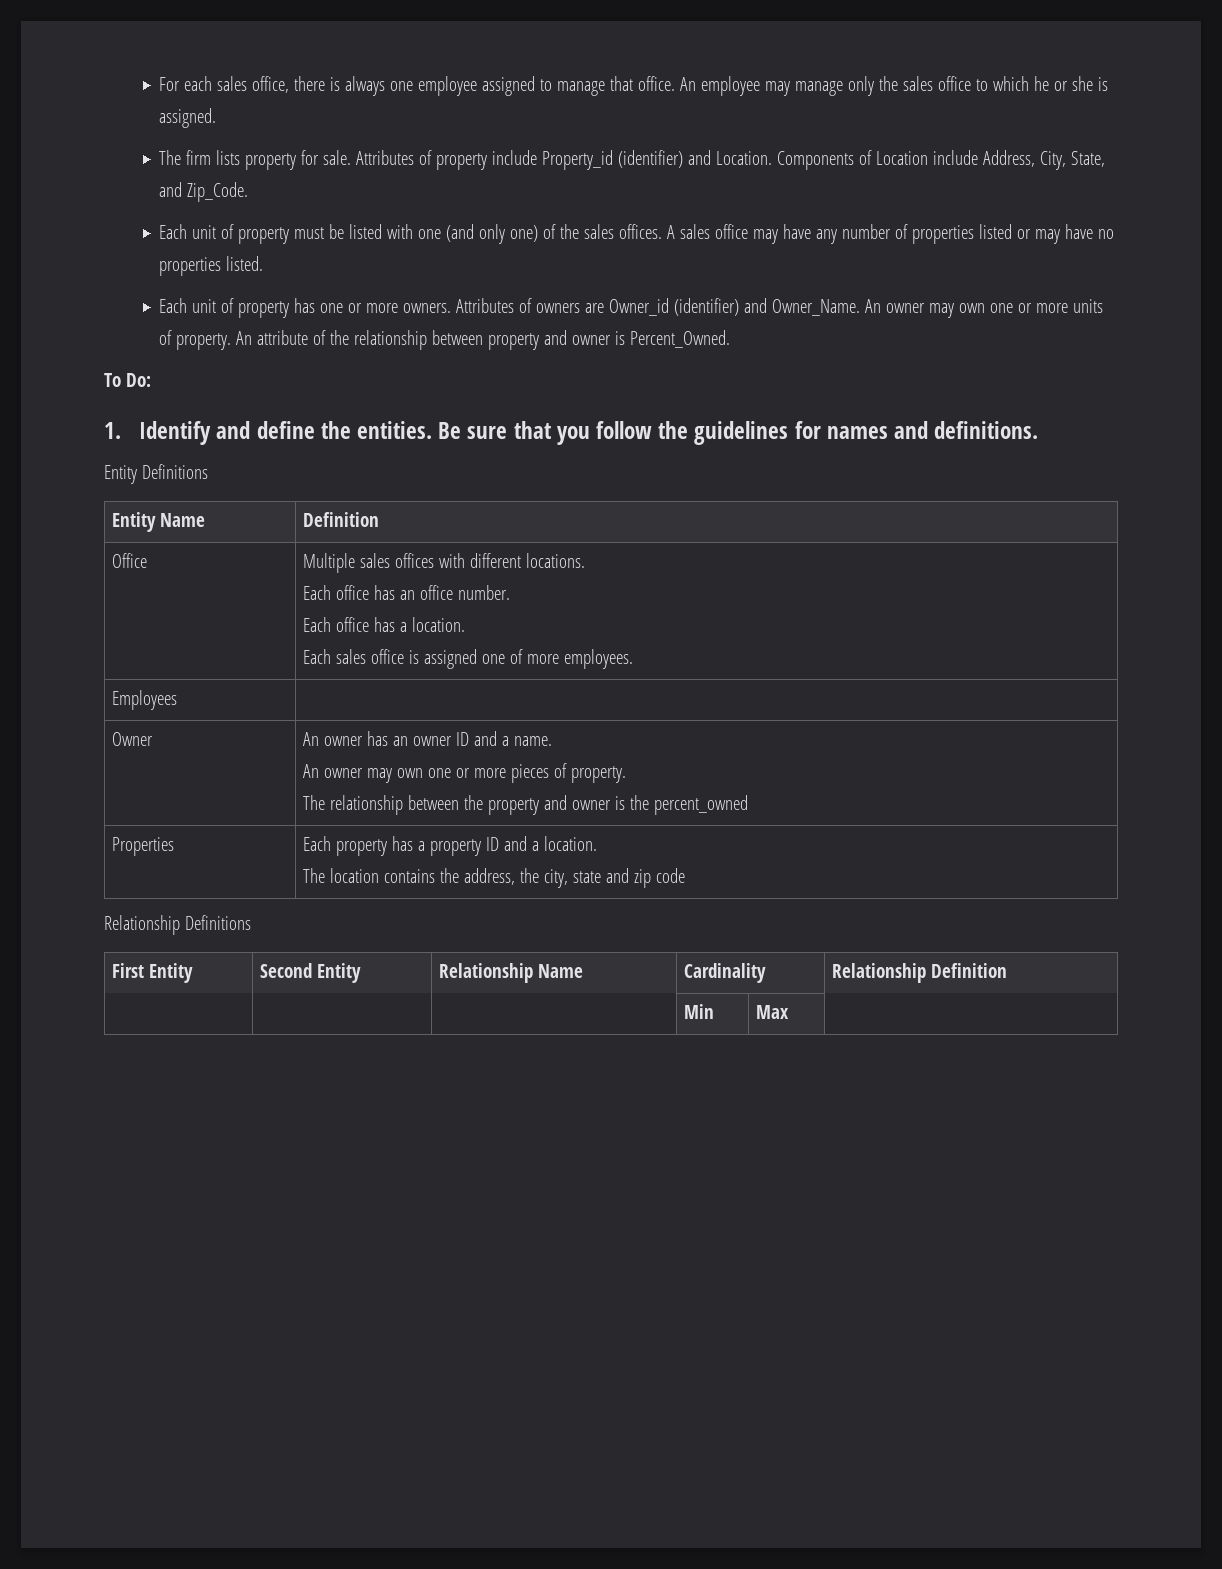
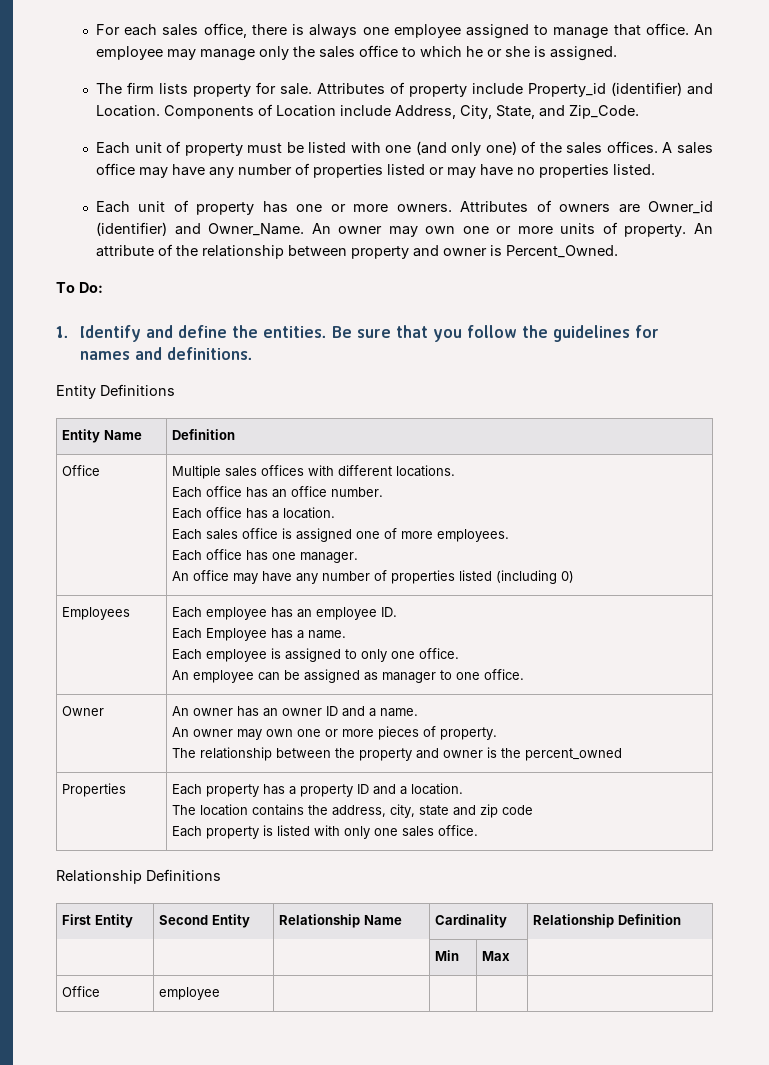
[111,690,177,710] // Employees | -> [172,549,359,563] [172,570,575,584] [62,607,131,620] [172,607,398,620] [172,628,347,641] [172,648,460,662] [172,669,525,683] // Each office has one manager. // An office may have any number of properties listed (including 0) // Employees | Each employee has an employee ID. // Each Employee has a name. // Each employee is assigned to only one office. // An employee can be assigned as manager to one office.
[519,868,539,883] the -> (387, 811) none
(685, 875) none -> [172,825,479,839] // Each property is listed with only one sales office.
(789, 1012) none -> [62,986,101,997] [159,987,221,1000] // Office | employee | | | |

